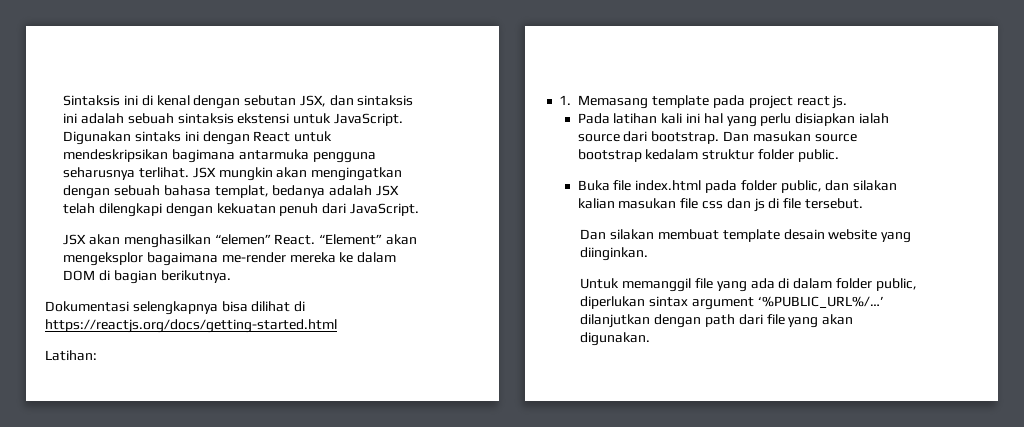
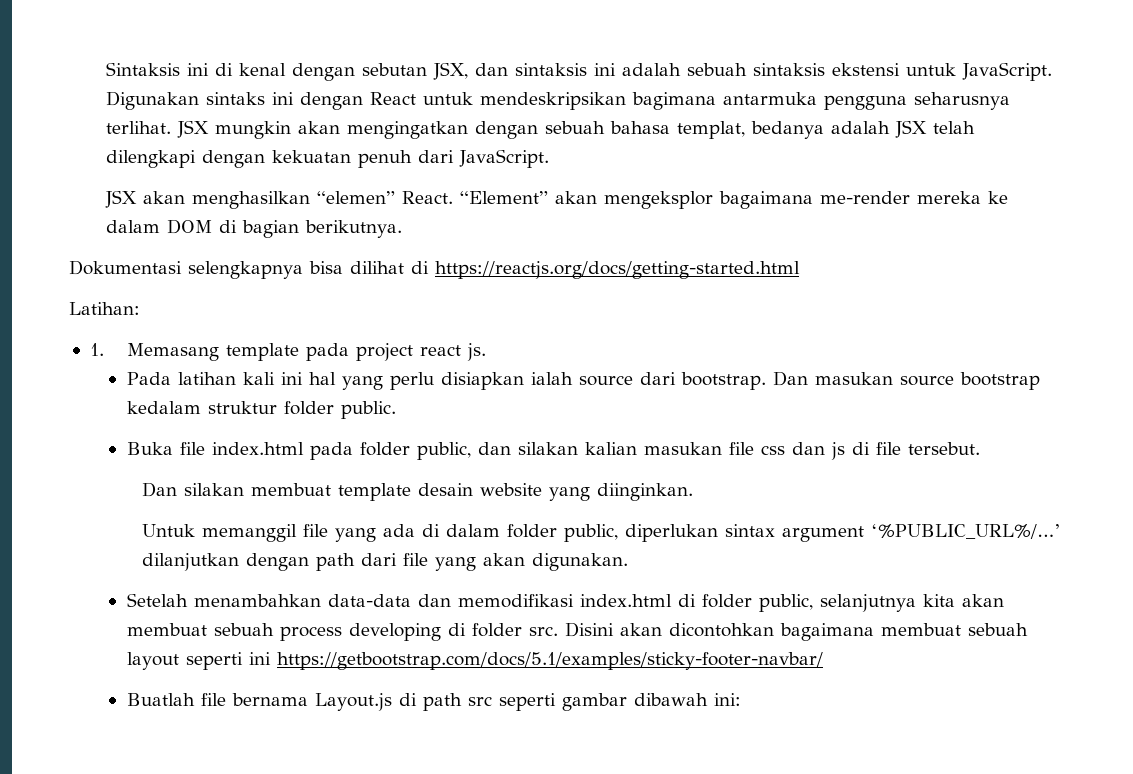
(651, 339) none -> [126,593,1004,612] [126,622,1028,641] [126,652,823,670] [126,693,741,711] // Setelah menambahkan data-data dan memodifikasi index.html di folder public, selanjutnya kita akan membuat sebuah process developing di folder src. Disini akan dicontohkan bagaimana membuat sebuah layout seperti ini https://getbootstrap.com/docs/5.1/examples/sticky-footer-navbar/ // Buatlah file bernama Layout.js di path src seperti gambar dibawah ini:

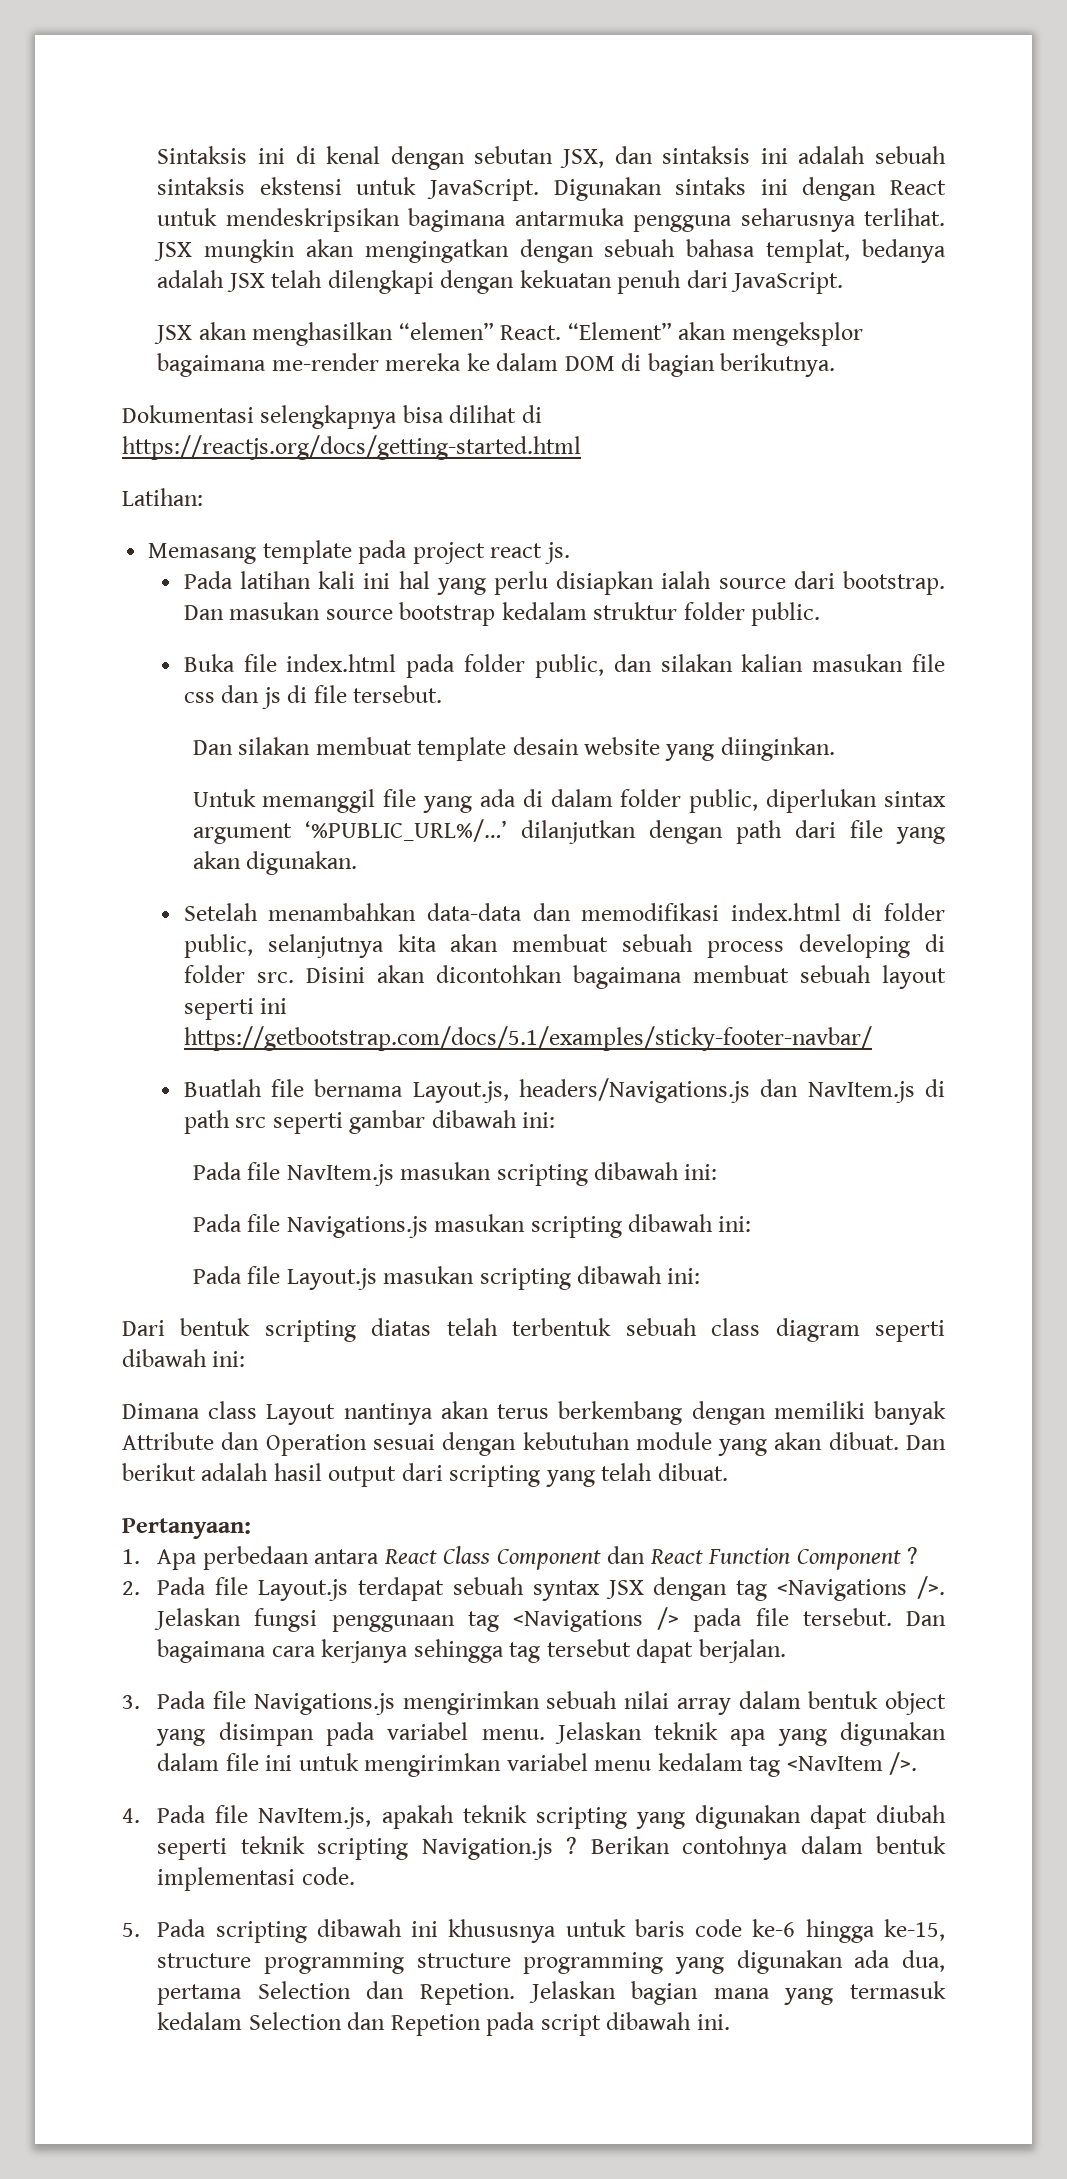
[89,343,104,356] 1. -> (203, 497) none
[314,693,392,711] Layout.js -> [412,1078,915,1103] Layout.js, headers/Navigations.js dan NavItem.js
(741, 699) none -> [192,1162,718,1186] [192,1214,752,1238] [192,1266,701,1290] [122,1318,946,1342] [122,1349,246,1367] [122,1401,946,1425] [122,1432,946,1456] [122,1463,728,1487] [122,1518,251,1539] [122,1546,919,1570] [122,1576,945,1601] [154,1607,946,1632] [157,1639,786,1663] [122,1691,947,1715] [156,1722,946,1746] [157,1752,918,1777] [122,1805,946,1829] [157,1836,946,1860] [157,1867,355,1891] [122,1919,945,1943] [157,1950,945,1974] [157,1981,946,2005] [157,2012,730,2036] // Pada file NavItem.js masukan scripting dibawah ini: // Pada file Navigations.js masukan scripting dibawah ini: // Pada file Layout.js masukan scripting dibawah ini: // Dari bentuk scripting diatas telah terbentuk sebuah class diagram seperti dibawah ini: // Dimana class Layout nantinya akan terus berkembang dengan memiliki banyak Attribute dan Operation sesuai dengan kebutuhan module yang akan dibuat. Dan berikut adalah hasil output dari scripting yang telah dibuat. // Pertanyaan: // 1. Apa perbedaan antara React Class Component dan React Function Component ? // 2. Pada file Layout.js terdapat sebuah syntax JSX dengan tag <Navigations />. Jelaskan fungsi penggunaan tag <Navigations /> pada file tersebut. Dan bagaimana cara kerjanya sehingga tag tersebut dapat berjalan. // 3. Pada file Navigations.js mengirimkan sebuah nilai array dalam bentuk object yang disimpan pada variabel menu. Jelaskan teknik apa yang digunakan dalam file ini untuk mengirimkan variabel menu kedalam tag <NavItem />. // 4. Pada file NavItem.js, apakah teknik scripting yang digunakan dapat diubah seperti teknik scripting Navigation.js ? Berikan contohnya dalam bentuk implementasi code. // 5. Pada scripting dibawah ini khususnya untuk baris code ke-6 hingga ke-15, structure programming structure programming yang digunakan ada dua, pertama Selection dan Repetion. Jelaskan bagian mana yang termasuk kedalam Selection dan Repetion pada script dibawah ini.

